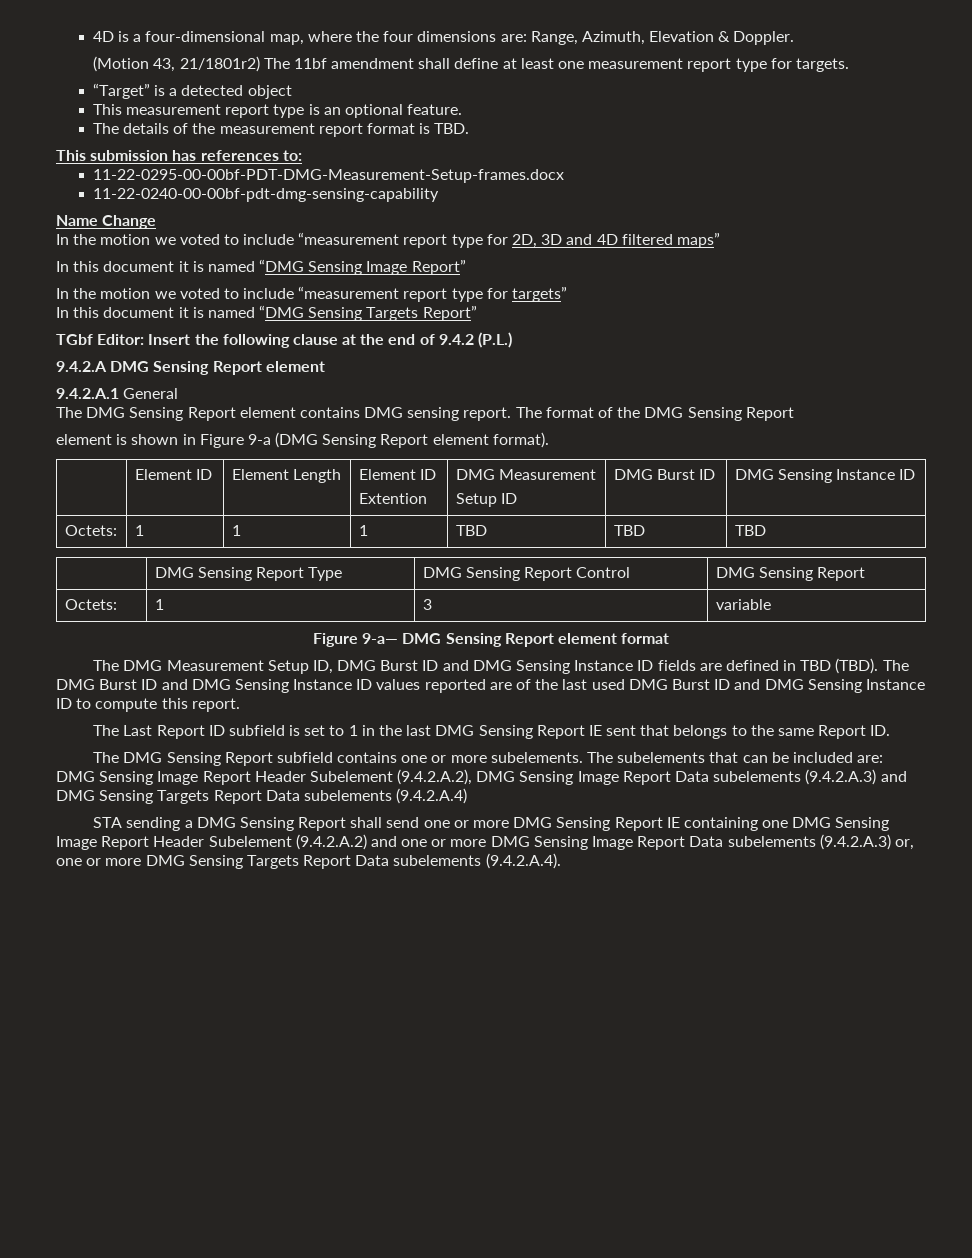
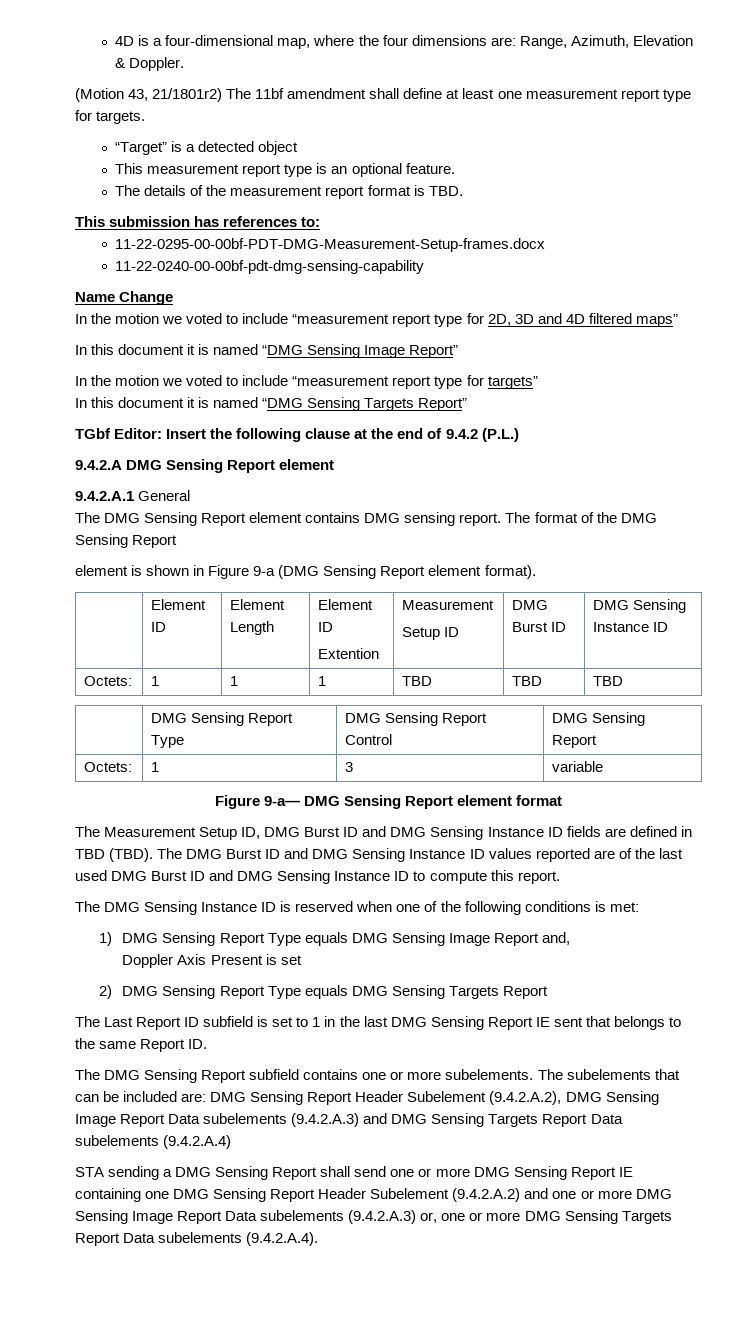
[455,469,495,480] DMG -> (380, 653) none
[123,660,163,671] DMG -> (100, 831) none
(240, 705) none -> [75,901,639,915] [98,932,570,946] [122,954,302,968] [98,985,548,999] // The DMG Sensing Instance ID is reserved when one of the following conditions is met: // 1) DMG Sensing Report Type equals DMG Sensing Image Report and, // Doppler Axis Present is set // 2) DMG Sensing Report Type equals DMG Sensing Targets Report
[157,771,199,785] Image -> (304, 1098) none
[56,836,97,850] Image -> (267, 1195) none

